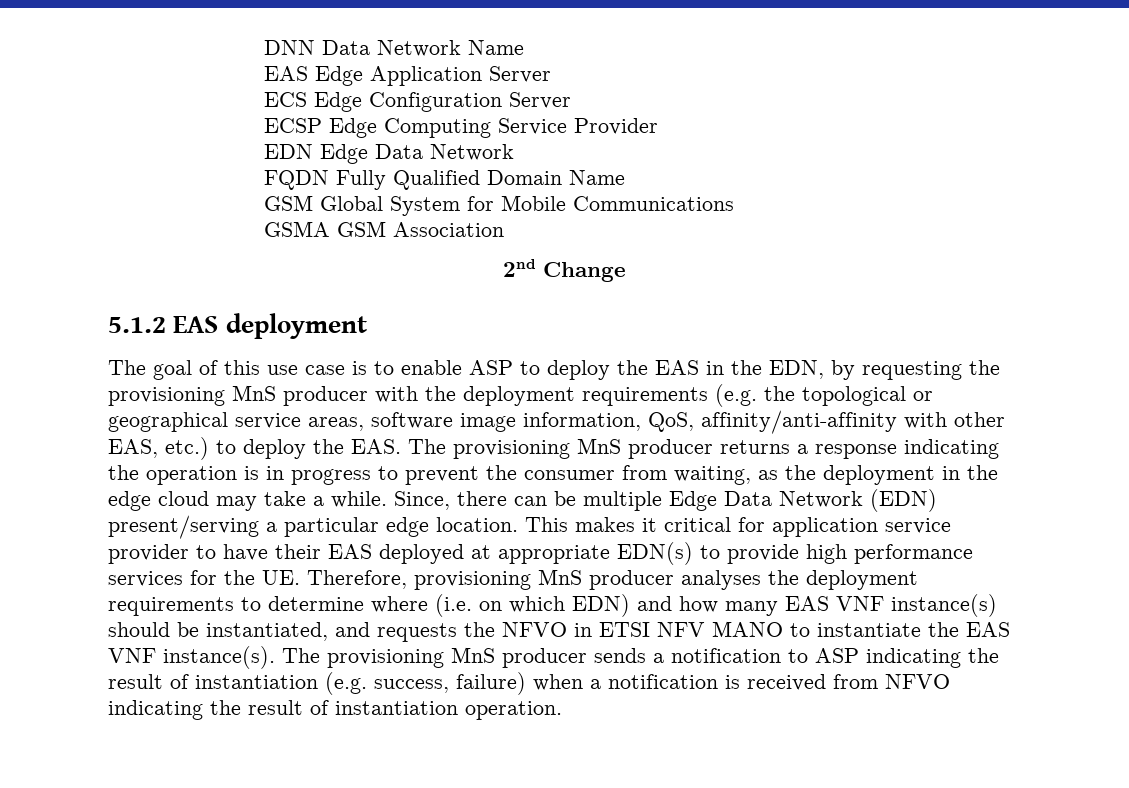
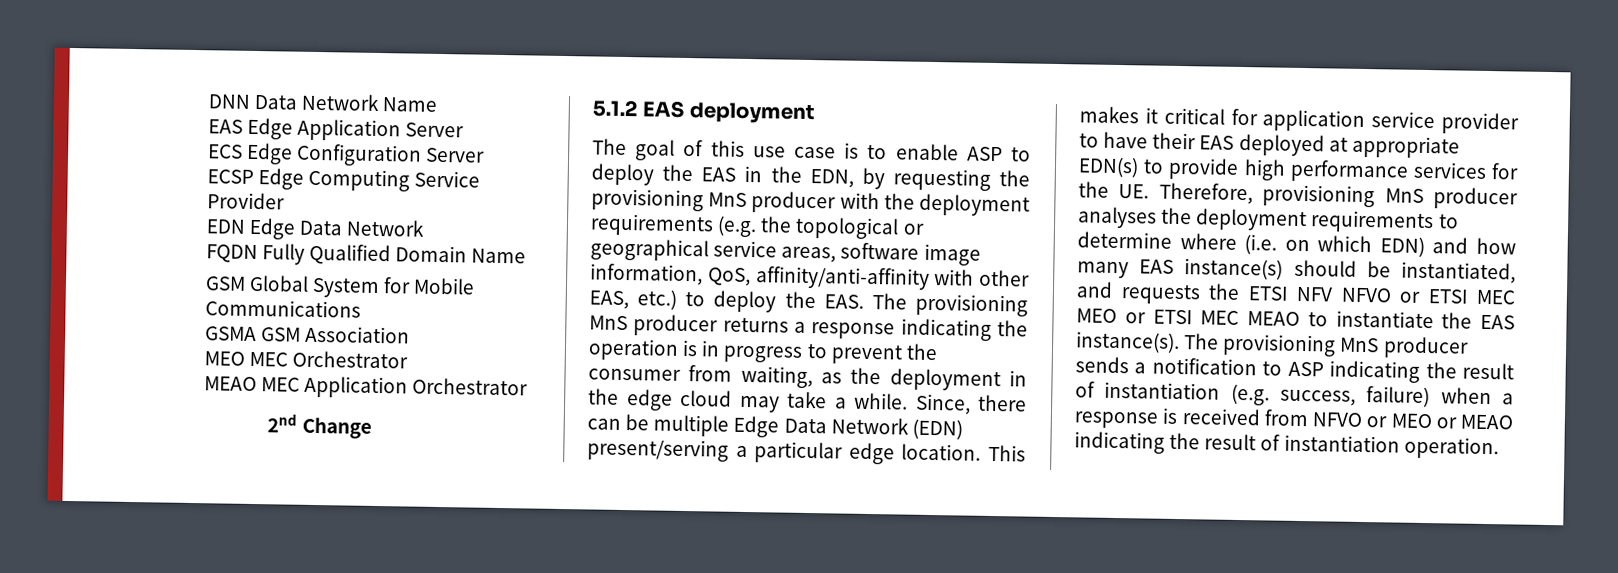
(505, 229) none -> [203,350,409,369] [203,375,529,399] // MEO MEC Orchestrator // MEAO MEC Application Orchestrator
[836,596,884,611] VNF -> (1175, 266) none
[502,621,783,637] NFVO in ETSI NFV MANO -> [1247,286,1516,305] [1076,308,1300,326] ETSI NFV NFVO or ETSI MEC MEO or ETSI MEC MEAO
[108,648,156,663] VNF -> (1515, 322) none
[608,674,718,689] notification -> [1074,411,1158,429] response
(950, 681) none -> [1366,413,1513,430] or MEO or MEAO

